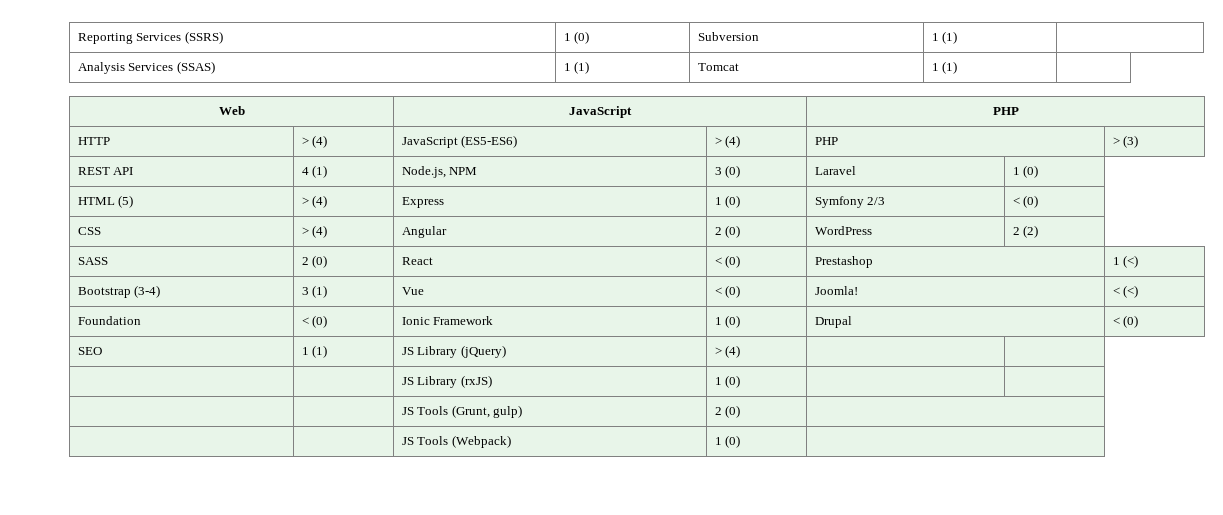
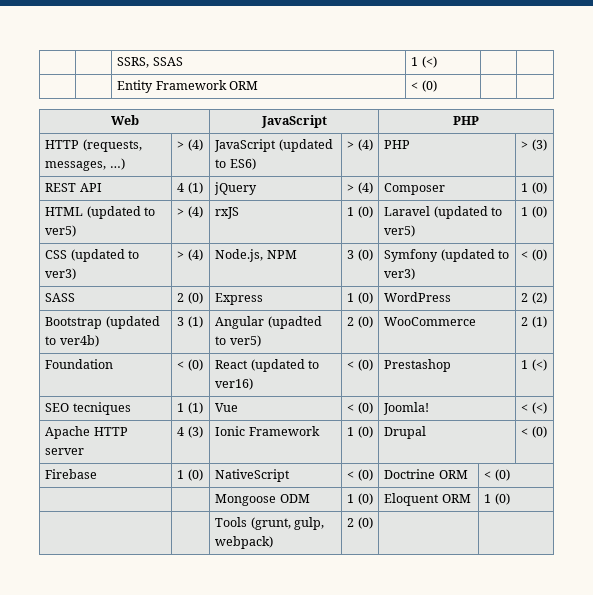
[77,31,223,44] [563,31,590,44] [697,32,759,41] [931,31,958,44] [77,61,215,74] [563,61,590,74] [697,63,739,71] [931,61,958,74] Reporting Services (SSRS) | 1 (0) | Subversion | 1 (1) | // Analysis Services (SSAS) | 1 (1) | Tomcat | 1 (1) -> [117,57,183,68] [411,56,437,68] [117,80,258,93] [411,80,437,92] | | SSRS, SSAS | 1 (<) | | // | | Entity Framework ORM | < (0) |
(110, 141) none -> [82,139,142,152] [45,158,125,171] (requests, messages, …)
[461,135,518,148] (ES5-ES6) -> [278,139,333,152] [215,158,256,170] (updated to ES6)
[401,166,478,178] [714,165,741,178] [814,166,856,175] [1012,165,1039,178] [77,195,134,208] [301,195,328,208] [401,197,444,208] [714,195,741,208] [814,196,886,208] [1012,195,1039,208] [77,227,101,235] [301,225,328,238] [401,226,447,238] [714,225,741,238] [814,226,872,235] [1012,225,1039,238] [77,257,108,265] [301,255,328,268] [401,257,433,265] Node.js, NPM | 3 (0) | Laravel | 1 (0) // HTML (5) | > (4) | Express | 1 (0) | Symfony 2/3 | < (0) // CSS | > (4) | Angular | 2 (0) | WordPress | 2 (2) // SASS | 2 (0) | React -> [214,182,258,195] [347,182,373,194] [384,183,446,195] [521,182,547,194] [45,206,155,219] [45,225,77,237] [177,206,203,218] [215,207,240,219] [347,206,373,218] [384,206,502,219] [384,225,416,237] [521,206,547,218] [45,249,139,262] [45,268,77,280] [177,249,203,261] [215,249,297,262] [347,249,373,261] [384,249,509,262] [384,268,416,280] [521,249,547,261] [45,293,76,302] [177,292,203,304] [215,293,264,305] [347,292,373,304] [384,292,452,302] [521,292,547,304] [45,316,160,329] [45,335,99,347] [177,316,203,328] [215,316,322,329] [215,335,261,347] [347,316,373,328] [384,317,477,326] [521,316,547,328] [45,359,114,369] [177,359,203,371] [215,359,319,372] [215,378,254,390] jQuery | > (4) | Composer | 1 (0) // HTML (updated to ver5) | > (4) | rxJS | 1 (0) | Laravel (updated to ver5) | 1 (0) // CSS (updated to ver3) | > (4) | Node.js, NPM | 3 (0) | Symfony (updated to ver3) | < (0) // SASS | 2 (0) | Express | 1 (0) | WordPress | 2 (2) // Bootstrap (updated to ver4b) | 3 (1) | Angular (upadted to ver5) | 2 (0) | WooCommerce | 2 (1) // Foundation | < (0) | React (updated to ver16)
[77,285,161,298] [301,287,309,295] Bootstrap (3-4) | 3 -> [45,402,131,415] [177,403,185,412] SEO tecniques | 1
[77,316,141,325] [301,315,328,328] Foundation | < (0) -> [45,426,128,439] [45,448,85,455] [177,426,203,438] Apache HTTP server | 4 (3)
[77,347,102,355] [301,345,328,358] [401,345,506,358] [714,345,741,358] [401,375,492,388] [714,375,741,388] [401,405,523,418] [714,405,741,418] [401,435,511,448] [714,435,741,448] SEO | 1 (1) | JS Library (jQuery) | > (4) | | // | | JS Library (rxJS) | 1 (0) | | // | | JS Tools (Grunt, gulp) | 2 (0) | // | | JS Tools (Webpack) | 1 (0) -> [45,469,98,479] [177,469,203,481] [215,469,291,482] [347,469,373,481] [384,469,468,479] [484,469,510,481] [215,494,310,506] [347,493,373,505] [384,493,471,506] [484,493,510,505] [215,517,324,530] [215,536,274,549] [347,517,373,529] Firebase | 1 (0) | NativeScript | < (0) | Doctrine ORM | < (0) // | | Mongoose ODM | 1 (0) | Eloquent ORM | 1 (0) // | | Tools (grunt, gulp, webpack) | 2 (0) |

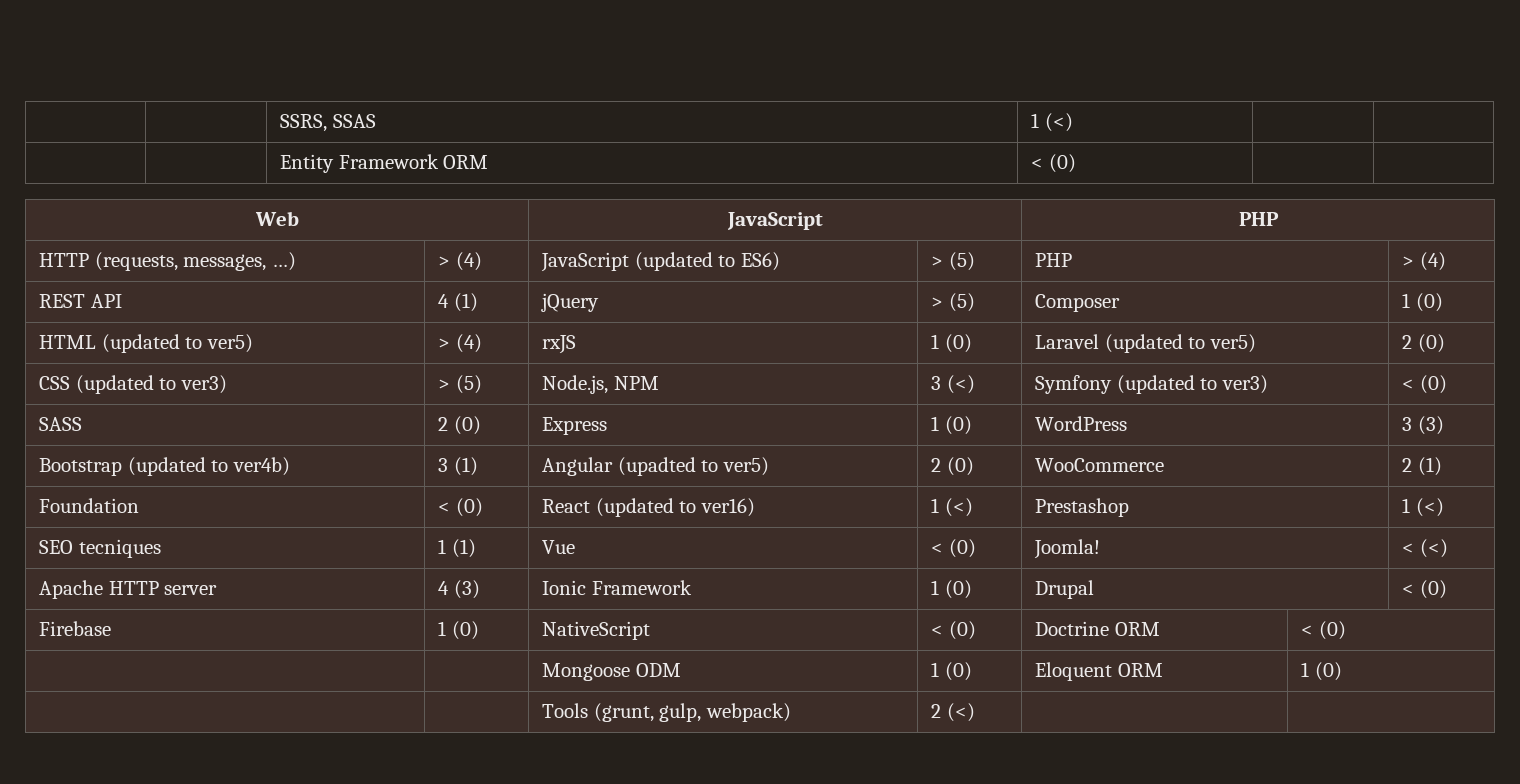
[357,139,373,151] (4) -> [948,252,975,271] (5)
[531,139,547,151] (3) -> [1419,252,1446,271] (4)
[357,182,373,194] (4) -> [948,293,975,312] (5)
[521,207,529,216] 1 -> [1402,335,1413,349] 2
[187,249,203,261] (4) -> [455,375,482,394] (5)
[357,249,373,261] (0) -> [946,375,975,394] (<)
[521,292,547,304] 2 (2) -> [1402,416,1444,435] 3 (3)
[347,359,373,371] < (0) -> [931,498,973,517] 1 (<)
[357,517,373,529] (0) -> [946,703,975,722] (<)

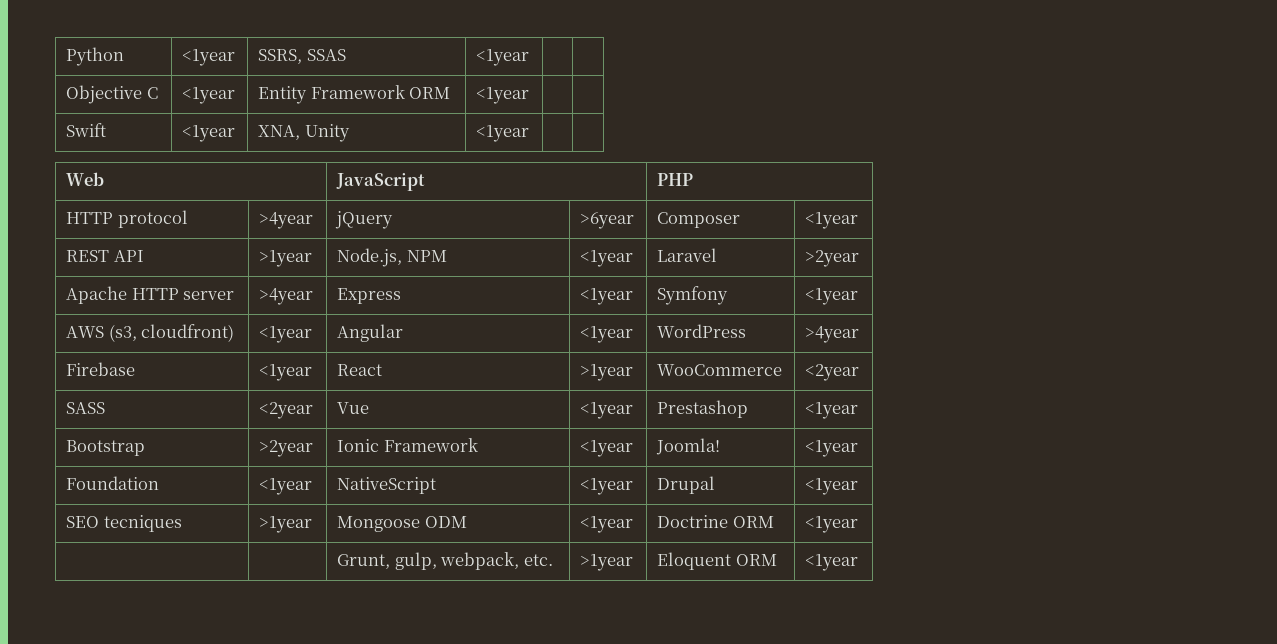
(280, 123) | -> [66,47,125,66] [182,49,236,66] Python | <1year
[1031,113,1073,132] 1 (<) | | // | -> [476,49,530,66] [66,85,158,104] [182,87,236,104] <1year | | // Objective C | <1year
[1031,154,1076,173] [254,211,299,226] [726,212,823,230] [1238,212,1279,226] [39,252,296,271] [438,252,482,271] [541,252,780,272] [931,252,975,271] [1035,253,1073,267] [1402,252,1446,271] [39,294,122,308] [438,293,478,312] [541,293,600,312] [931,293,975,312] [1035,294,1121,312] [1402,293,1443,312] [39,334,253,353] [438,334,482,353] [542,335,577,354] [931,334,972,353] [1035,334,1256,353] [1402,334,1445,353] [39,375,227,394] [438,375,482,394] [542,375,659,394] [931,375,975,394] [1035,375,1268,394] [1402,375,1447,394] [39,417,83,431] [438,416,481,435] [542,417,608,435] [931,416,972,435] [1035,416,1128,431] [1402,416,1444,435] [39,457,290,476] [438,457,478,476] [542,457,769,476] [931,457,974,476] [1035,458,1165,472] [1402,457,1442,476] [39,498,140,513] [438,498,483,517] [542,498,755,517] [931,498,973,517] [1035,498,1130,517] [1402,498,1444,517] [39,539,161,558] [438,539,476,558] [542,540,576,554] [931,539,976,558] [1034,539,1101,559] [1402,539,1448,558] [39,580,218,599] [438,580,480,599] [542,580,692,595] [931,580,972,599] [1035,580,1095,599] [1402,580,1447,599] [39,621,112,636] [438,621,479,640] [542,621,651,640] [931,621,976,640] [1035,621,1160,636] [1301,621,1346,640] [542,663,681,681] [931,662,972,681] [1035,662,1163,681] [1301,662,1342,681] [542,703,791,722] [931,703,975,722] < (0) | | // Web | JavaScript | PHP // HTTP (requests, messages, …) | > (4) | JavaScript (updated to ES6) | > (5) | PHP | > (4) // REST API | 4 (1) | jQuery | > (5) | Composer | 1 (0) // HTML (updated to ver5) | > (4) | rxJS | 1 (0) | Laravel (updated to ver5) | 2 (0) // CSS (updated to ver3) | > (5) | Node.js, NPM | 3 (<) | Symfony (updated to ver3) | < (0) // SASS | 2 (0) | Express | 1 (0) | WordPress | 3 (3) // Bootstrap (updated to ver4b) | 3 (1) | Angular (upadted to ver5) | 2 (0) | WooCommerce | 2 (1) // Foundation | < (0) | React (updated to ver16) | 1 (<) | Prestashop | 1 (<) // SEO tecniques | 1 (1) | Vue | < (0) | Joomla! | < (<) // Apache HTTP server | 4 (3) | Ionic Framework | 1 (0) | Drupal | < (0) // Firebase | 1 (0) | NativeScript | < (0) | Doctrine ORM | < (0) // | | Mongoose ODM | 1 (0) | Eloquent ORM | 1 (0) // | | Tools (grunt, gulp, webpack) | 2 (<) | | -> [476,87,530,104] [66,123,107,137] [182,125,236,142] [258,124,350,142] [476,125,530,142] [66,172,105,186] [336,173,426,191] [657,173,694,186] [66,210,188,228] [259,212,314,229] [335,211,394,229] [580,212,635,229] [657,212,741,228] [805,212,859,229] [66,250,144,262] [259,250,313,267] [337,248,447,267] [580,250,634,267] [657,248,718,262] [805,250,860,267] [66,286,235,304] [259,288,314,305] [337,288,402,304] [580,288,634,305] [657,286,729,305] [805,288,859,305] [66,324,235,342] [259,326,313,343] [337,324,404,342] [580,326,634,343] [657,324,747,338] [805,326,860,343] [66,362,136,376] [259,364,313,381] [337,364,383,376] [580,364,634,381] [657,364,783,376] [805,364,860,381] [66,402,106,414] [259,402,314,419] [337,402,370,414] [580,402,634,419] [657,400,749,418] [805,402,859,419] [66,440,146,456] [259,440,314,457] [337,438,478,452] [580,440,634,457] [656,438,721,455] [805,440,859,457] [66,476,160,490] [259,478,313,495] [337,477,437,494] [580,478,634,495] [657,476,716,494] [805,478,859,495] [66,515,182,532] [259,516,313,533] [337,516,467,532] [580,516,634,533] [657,515,774,528] [805,516,859,533] [337,552,553,570] [580,554,634,571] [657,552,777,570] [805,554,859,571] <1year | | // Swift | <1year | XNA, Unity | <1year | | // Web | JavaScript | PHP // HTTP protocol | >4year | jQuery | >6year | Composer | <1year // REST API | >1year | Node.js, NPM | <1year | Laravel | >2year // Apache HTTP server | >4year | Express | <1year | Symfony | <1year // AWS (s3, cloudfront) | <1year | Angular | <1year | WordPress | >4year // Firebase | <1year | React | >1year | WooCommerce | <2year // SASS | <2year | Vue | <1year | Prestashop | <1year // Bootstrap | >2year | Ionic Framework | <1year | Joomla! | <1year // Foundation | <1year | NativeScript | <1year | Drupal | <1year // SEO tecniques | >1year | Mongoose ODM | <1year | Doctrine ORM | <1year // | | Grunt, gulp, webpack, etc. | >1year | Eloquent ORM | <1year

